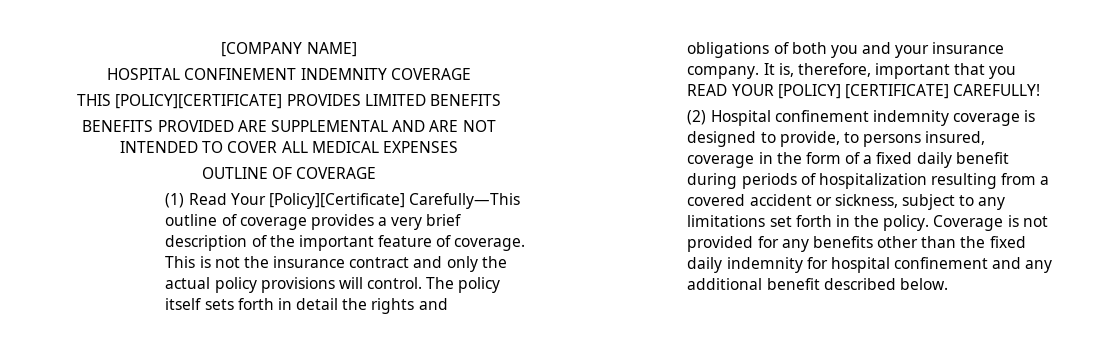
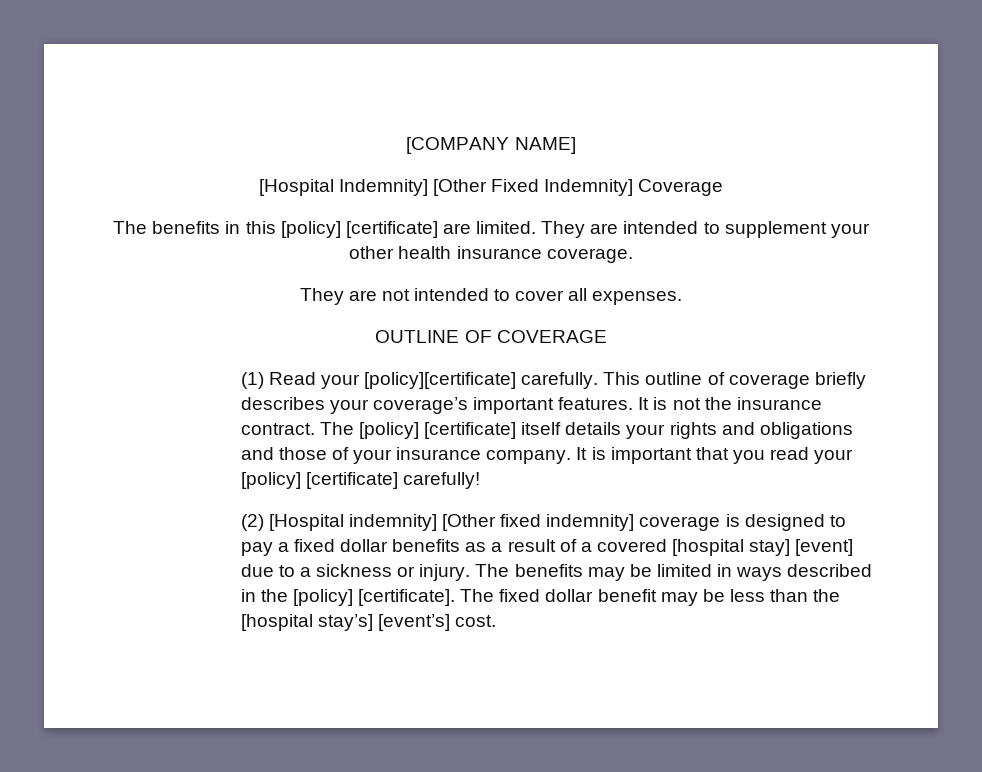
[107,68,471,80] [77,94,501,109] [82,120,496,132] [120,141,458,153] HOSPITAL CONFINEMENT INDEMNITY COVERAGE // THIS [POLICY][CERTIFICATE] PROVIDES LIMITED BENEFITS // BENEFITS PROVIDED ARE SUPPLEMENTAL AND ARE NOT INTENDED TO COVER ALL MEDICAL EXPENSES -> [258,179,724,196] [113,221,870,238] [349,246,633,263] [299,288,683,305] [Hospital Indemnity] [Other Fixed Indemnity] Coverage // The benefits in this [policy] [certificate] are limited. They are intended to supplement your other health insurance coverage. // They are not intended to cover all expenses.
[230,193,521,209] [165,214,462,230] [165,235,526,251] [165,256,507,272] [165,277,501,293] [165,298,448,314] [687,42,892,58] Your [Policy][Certificate] Carefully—This outline of coverage provides a very brief description of the important feature of coverage. This is not the insurance contract and only the actual policy provisions will control. The policy itself sets forth in detail the rights and obligations of both you and -> [320,372,866,389] [240,397,822,414] [240,422,853,439] [240,447,349,460] your [policy][certificate] carefully. This outline of coverage briefly describes your coverage’s important features. It is not the insurance contract. The [policy] [certificate] itself details your rights and obligations and those of
[778,63,871,77] is, therefore, -> [591,447,606,460] is
[687,84,1041,99] [687,110,1036,126] [687,131,986,147] [687,152,1009,168] [687,173,1050,189] [687,194,1006,210] [687,215,1048,231] [687,236,1026,252] [687,257,1053,273] [687,278,948,290] READ YOUR [POLICY] [CERTIFICATE] CAREFULLY! // (2) Hospital confinement indemnity coverage is designed to provide, to persons insured, coverage in the form of a fixed daily benefit during periods of hospitalization resulting from a covered accident or sickness, subject to any limitations set forth in the policy. Coverage is not provided for any benefits other than the fixed daily indemnity for hospital confinement and any additional benefit described below. -> [770,447,854,464] [240,472,480,489] [240,514,846,531] [240,539,854,556] [240,564,873,581] [240,589,841,606] [240,614,497,631] read your [policy] [certificate] carefully! // (2) [Hospital indemnity] [Other fixed indemnity] coverage is designed to pay a fixed dollar benefits as a result of a covered [hospital stay] [event] due to a sickness or injury. The benefits may be limited in ways described in the [policy] [certificate]. The fixed dollar benefit may be less than the [hospital stay’s] [event’s] cost.

